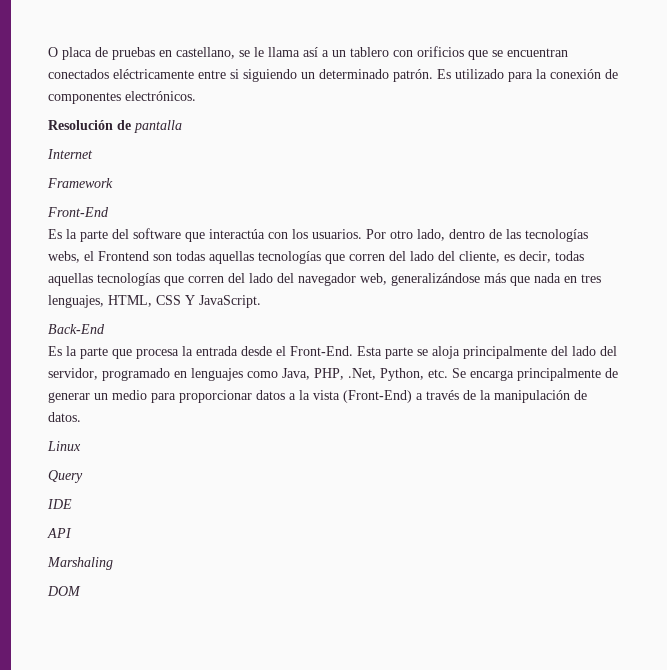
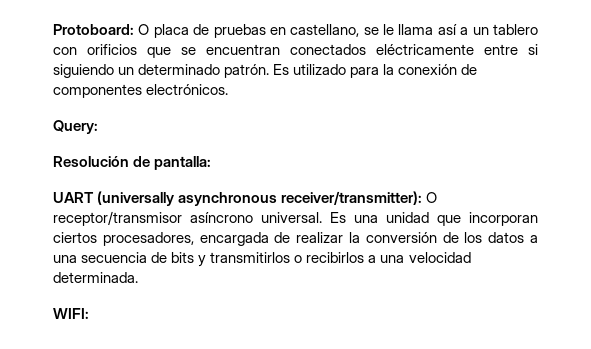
(48, 52) none -> [53,24,134,35] Protoboard:
(196, 96) none -> [53,120,98,134] // Query:
[134,120,182,133] [47,149,93,159] [47,178,113,188] [47,207,109,217] [48,228,588,242] [48,251,584,264] [48,273,601,286] [48,295,261,308] [48,324,105,334] [48,346,617,359] [48,368,618,381] [48,390,587,403] [48,412,81,422] [47,441,81,451] [48,470,83,483] [47,499,72,509] [47,528,72,538] [47,557,113,570] [47,586,81,596] pantalla // Internet // Framework // Front-End // Es la parte del software que interactúa con los usuarios. Por otro lado, dentro de las tecnologías webs, el Frontend son todas aquellas tecnologías que corren del lado del cliente, es decir, todas aquellas tecnologías que corren del lado del navegador web, generalizándose más que nada en tres lenguajes, HTML, CSS Y JavaScript. // Back-End // Es la parte que procesa la entrada desde el Front-End. Esta parte se aloja principalmente del lado del servidor, programado en lenguajes como Java, PHP, .Net, Python, etc. Se encarga principalmente de generar un medio para proporcionar datos a la vista (Front-End) a través de la manipulación de datos. // Linux // Query // IDE // API // Marshaling // DOM -> [154,156,212,170] [53,191,438,206] [53,211,538,226] [53,232,539,246] [53,252,471,267] [53,272,138,283] [53,308,89,319] pantalla: // UART (universally asynchronous receiver/transmitter): O receptor/transmisor asíncrono universal. Es una unidad que incorporan ciertos procesadores, encargada de realizar la conversión de los datos a una secuencia de bits y transmitirlos o recibirlos a una velocidad determinada. // WIFI:

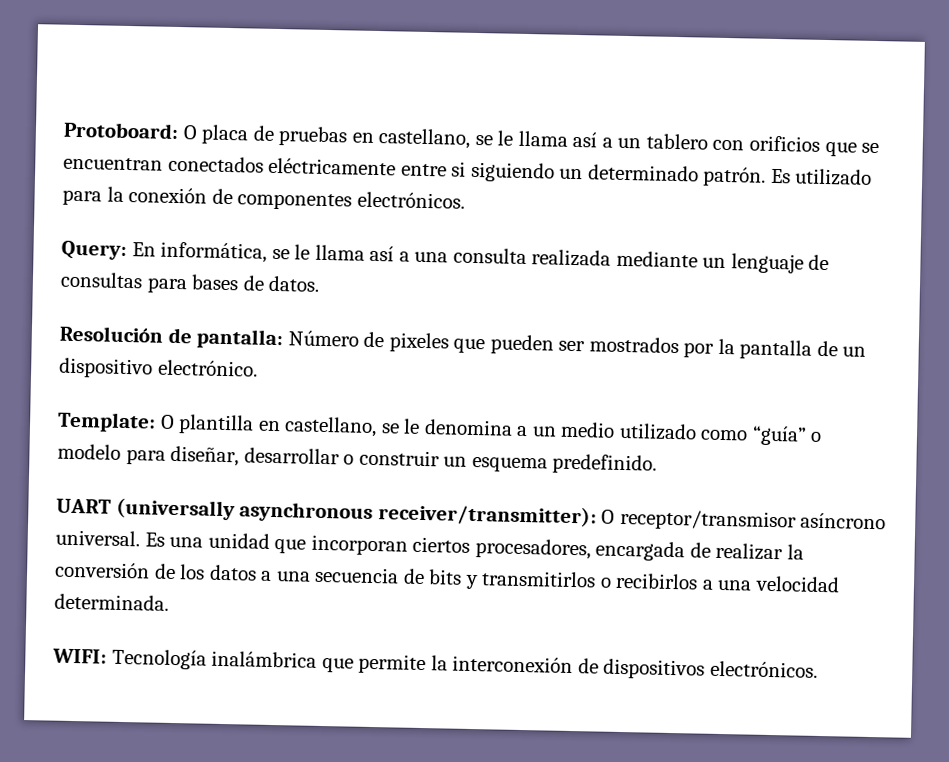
[53,156,212,170] // Resolución de pantalla: -> [131,241,830,274] [60,271,321,294] [59,325,867,360] [59,357,258,379] [57,411,823,446] [57,443,658,475] En informática, se le llama así a una consulta realizada mediante un lenguaje de consultas para bases de datos. // Resolución de pantalla: Número de pixeles que pueden ser mostrados por la pantalla de un dispositivo electrónico. // Template: O plantilla en castellano, se le denomina a un medio utilizado como “guía” o modelo para diseñar, desarrollar o construir un esquema predefinido.
(89, 313) none -> [111,648,818,680] Tecnología inalámbrica que permite la interconexión de dispositivos electrónicos.

